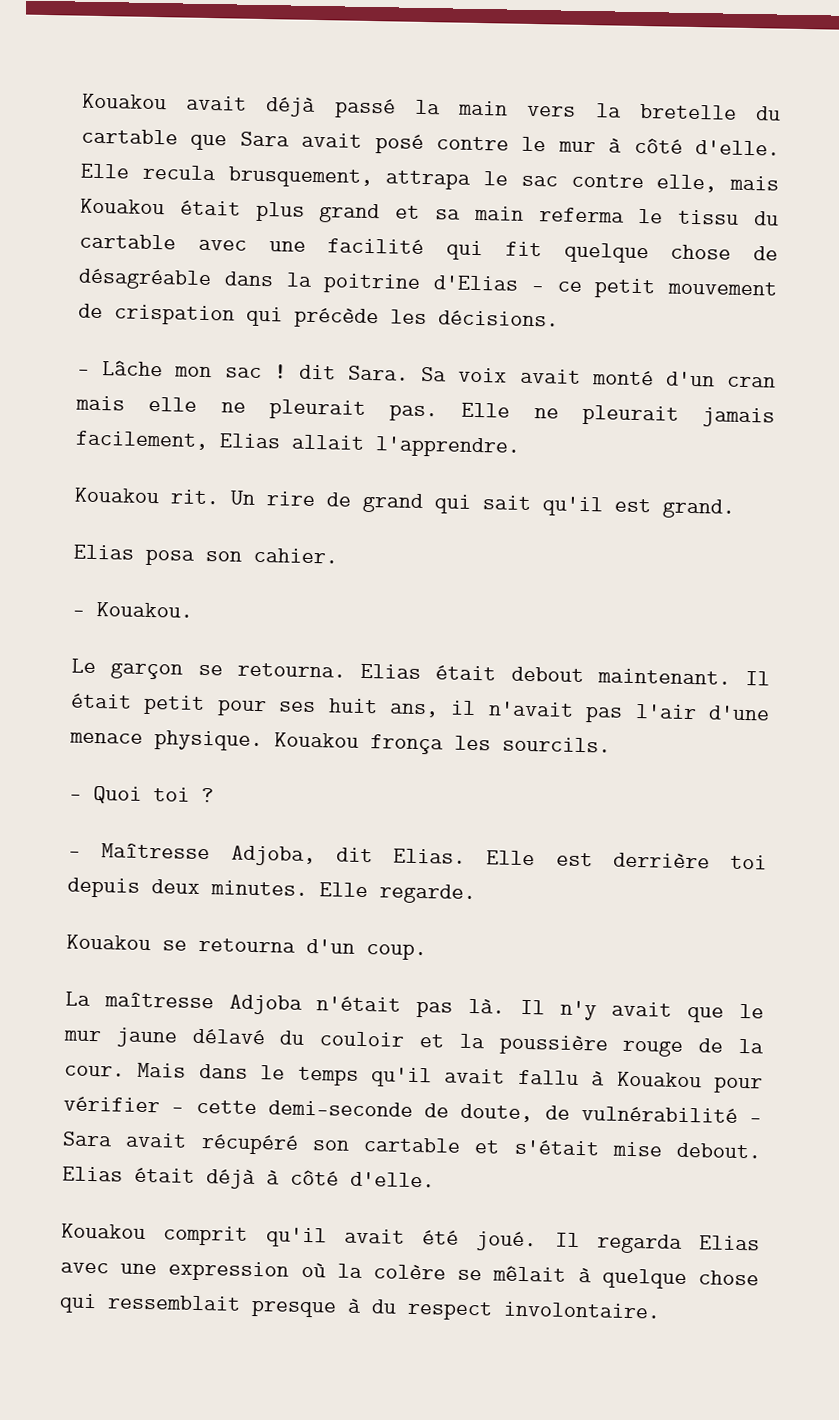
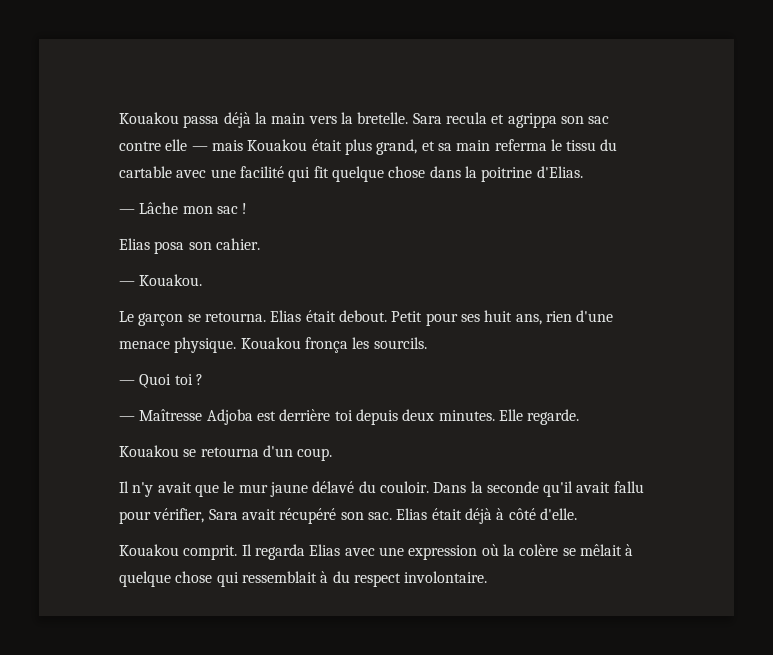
[82,93,396,119] Kouakou avait déjà passé -> [119,112,251,128] Kouakou passa déjà
[638,103,781,121] [81,128,780,156] [80,163,718,193] bretelle du cartable que Sara avait posé contre le mur à côté d'elle. Elle recula brusquement, attrapa le sac contre elle, -> [357,112,610,128] [119,139,208,151] bretelle. Sara recula et agrippa son sac contre elle —
[319,203,381,224] grand -> [376,139,418,155] grand,
[753,246,778,261] [78,268,212,291] de désagréable -> (426, 172) none
[433,275,777,299] [78,303,559,329] d'Elias — ce petit mouvement de crispation qui précède les décisions. -> [536,166,583,178] d'Elias.
[298,364,776,388] [75,395,775,428] [75,430,521,458] [74,487,735,519] dit Sara. Sa voix avait monté d'un cran mais elle ne pleurait pas. Elle ne pleurait jamais facilement, Elias allait l'apprendre. // Kouakou rit. Un rire de grand qui sait qu'il est grand. -> (248, 208) none
[510,666,770,686] [70,693,697,723] debout maintenant. Il était petit pour ses huit ans, il n'avait pas l'air -> [338,310,572,326] debout. Petit pour ses huit ans, rien
[230,845,536,867] Adjoba, dit Elias. Elle -> [206,409,253,425] Adjoba
[65,991,506,1018] La maîtresse Adjoba n'était pas là. -> (333, 454) none
[319,1031,764,1057] [64,1062,763,1094] [63,1096,762,1124] [62,1131,762,1159] couloir et la poussière rouge de la cour. Mais dans le temps qu'il avait fallu à Kouakou pour vérifier — cette demi-seconde de doute, de vulnérabilité — Sara avait récupéré son cartable et s'était mise debout. -> [379,481,644,497] [119,508,392,524] couloir. Dans la seconde qu'il avait fallu pour vérifier, Sara avait récupéré son sac.
[163,1225,538,1252] comprit qu'il avait été joué. -> [183,545,238,560] comprit.
[251,1300,337,1318] presque -> (317, 577) none

